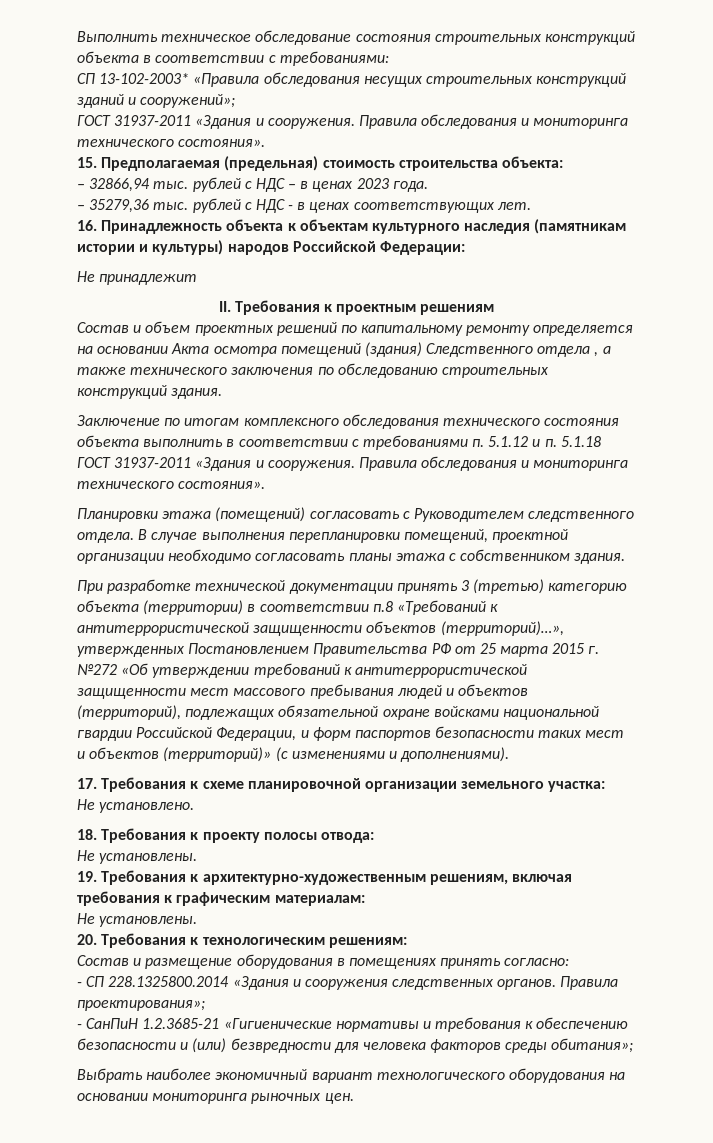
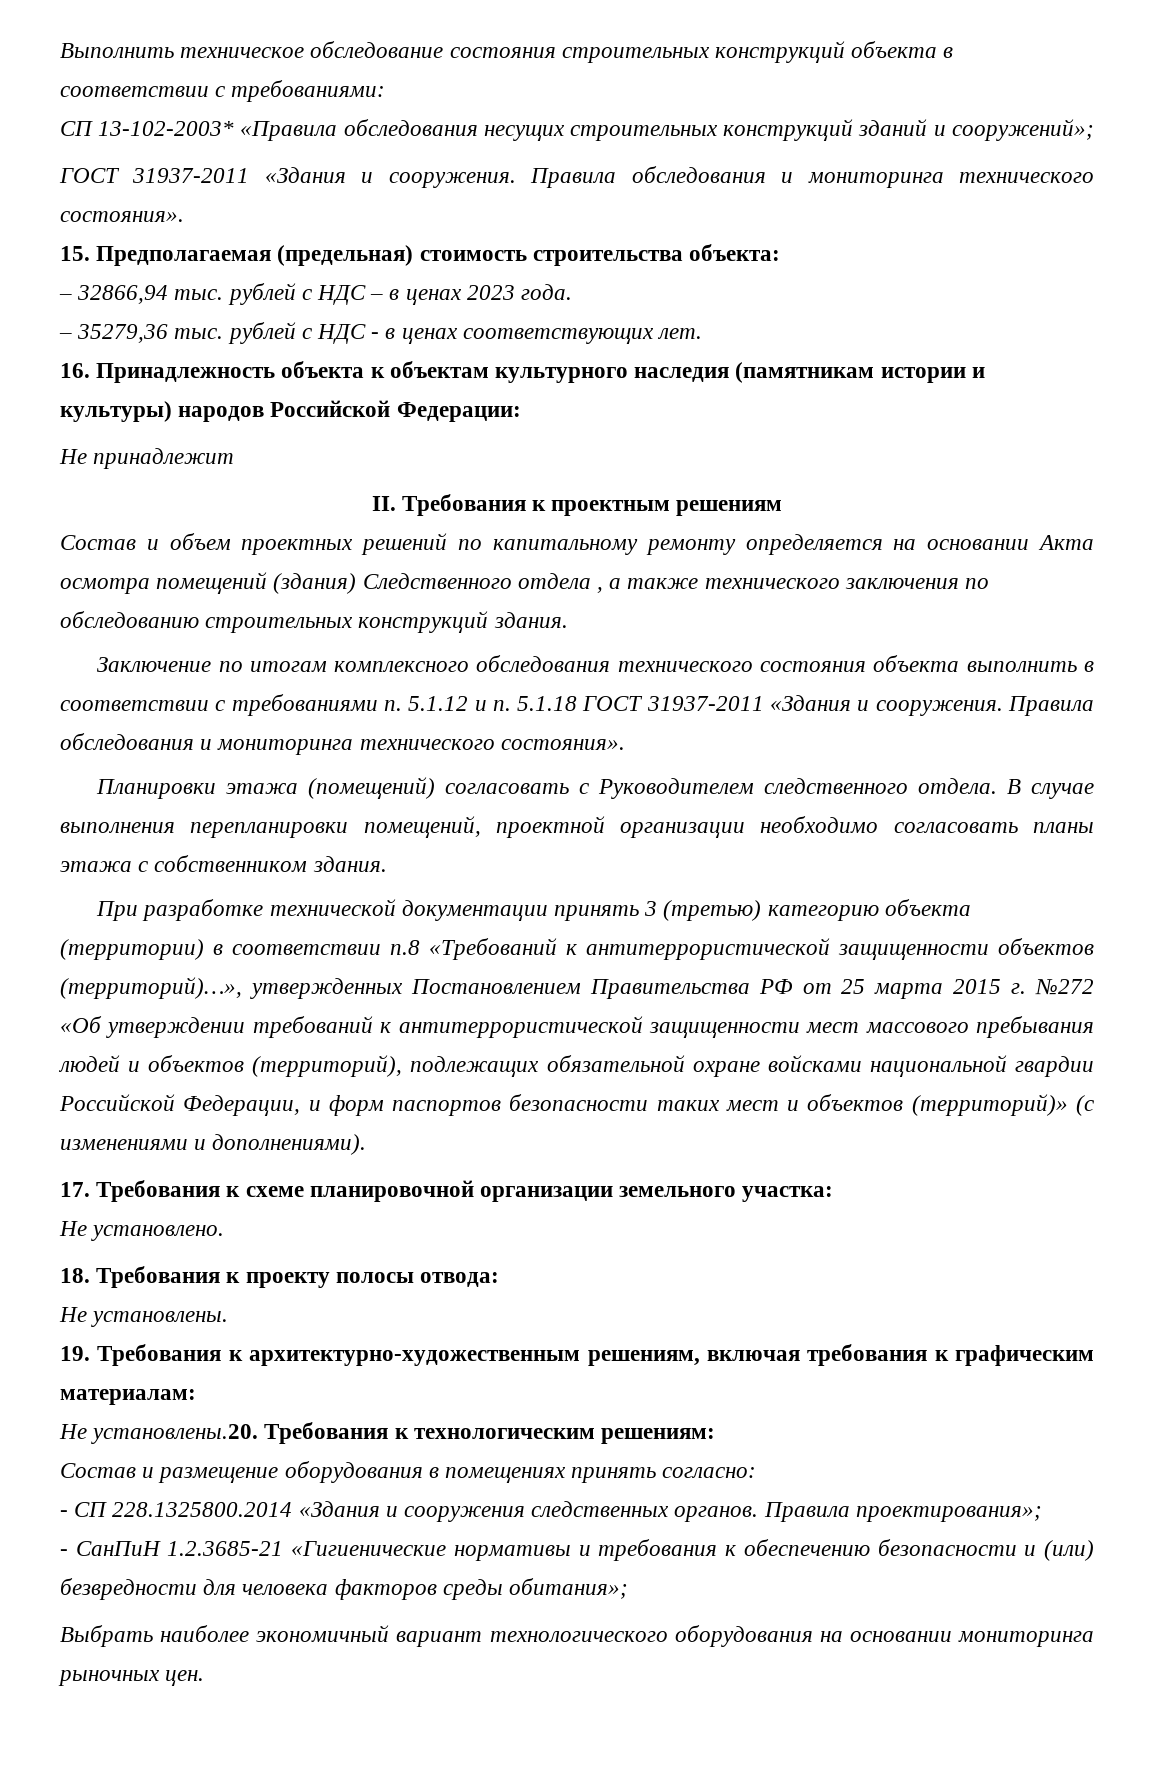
[99,916,198,927] [77,934,97,945] установлены. // 20. -> [91,1424,259,1444] установлены.20.

